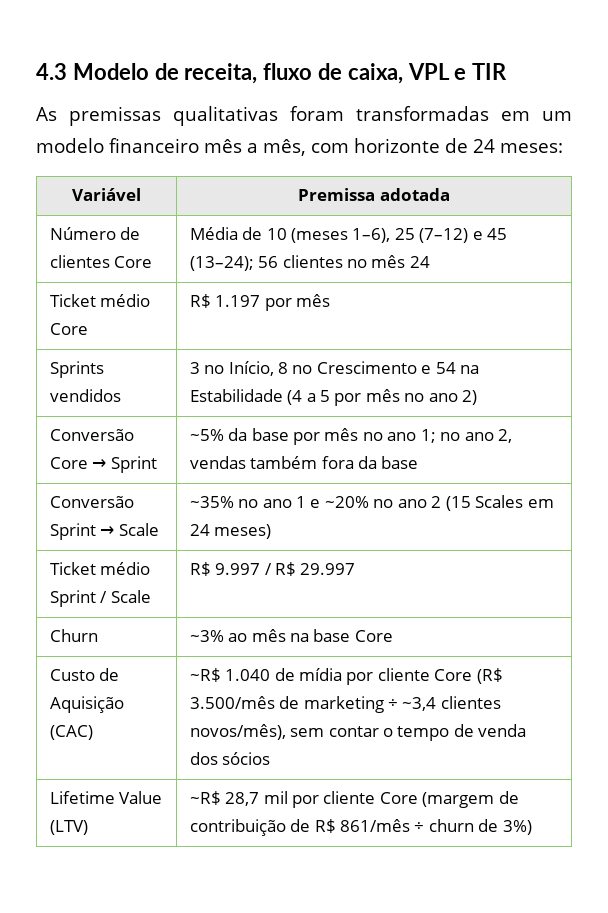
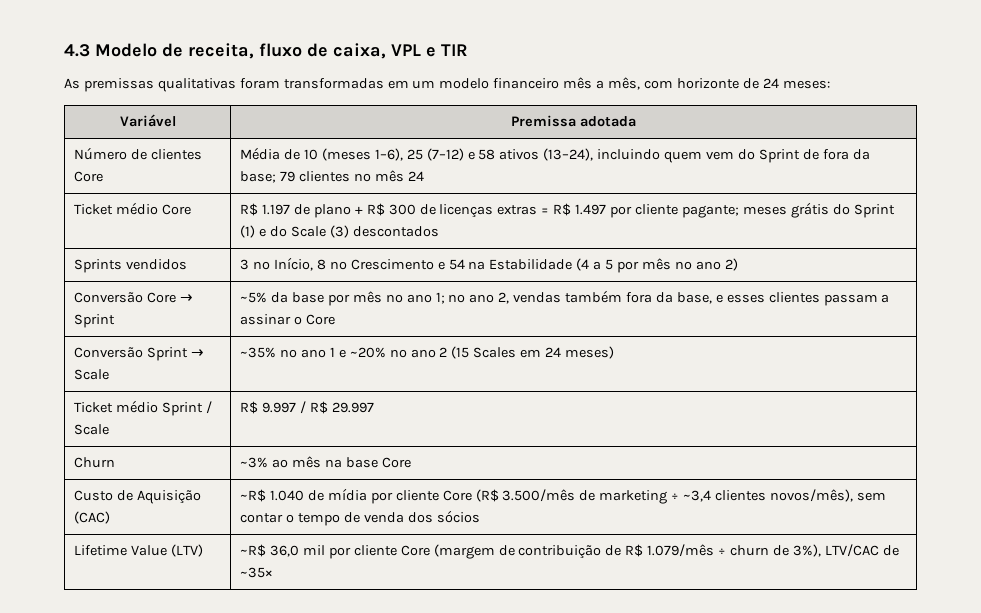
[487,228,508,240] [189,256,279,271] 45 (13–24); 56 -> [478,148,870,163] [240,171,296,183] 58 ativos (13–24), incluindo quem vem do Sprint de fora da base; 79
[264,294,330,311] por mês -> [293,202,895,218] [240,225,439,238] de plano + R$ 300 de licenças extras = R$ 1.497 por cliente pagante; meses grátis do Sprint (1) e do Scale (3) descontados
[381,456,419,469] base -> [676,292,890,306] [240,314,335,325] base, e esses clientes passam a assinar o Core
[225,792,260,806] 28,7 -> [270,545,300,557] 36,0
[339,819,410,832] 861/mês -> [647,544,715,557] 1.079/mês
[502,820,532,835] 3%) -> [792,544,899,557] [240,567,274,578] 3%), LTV/CAC de ~35×

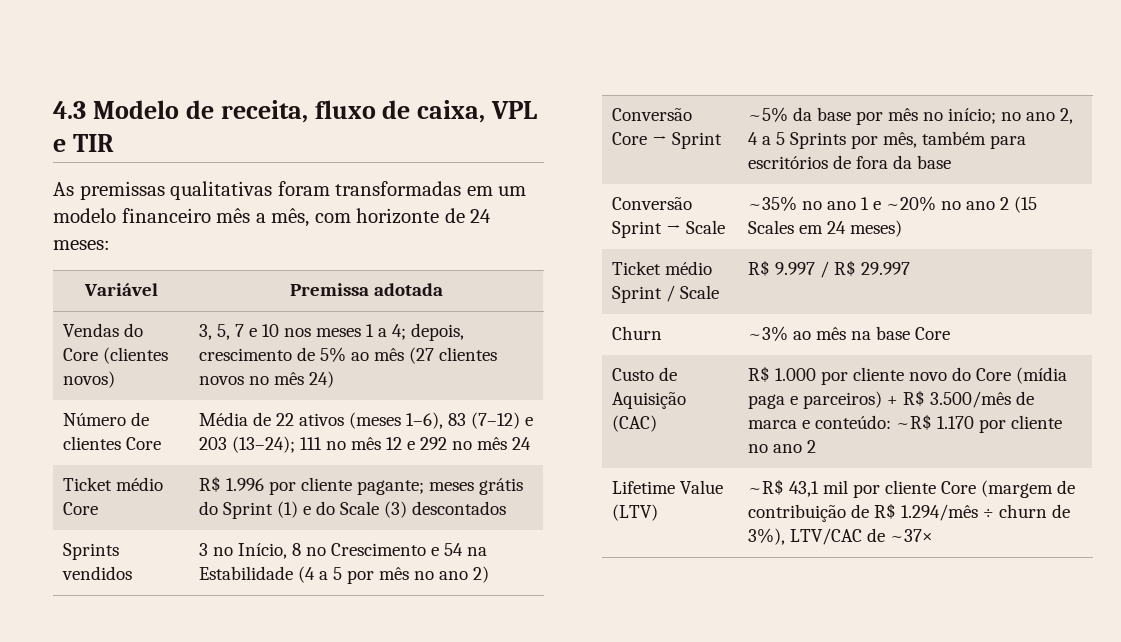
(636, 121) none -> [62,323,143,337] [62,347,168,364] [62,371,115,388] [198,323,464,341] [198,347,497,364] [198,371,334,388] // Vendas do Core (clientes novos) | 3, 5, 7 e 10 nos meses 1 a 4; depois, crescimento de 5% ao mês (27 clientes novos no mês 24)
[303,149,318,160] 10 -> [275,413,344,426] 22 ativos
[406,149,423,160] 25 -> [447,413,466,426] 83
[478,148,870,163] [240,171,350,183] 58 ativos (13–24), incluindo quem vem do Sprint de fora da base; 79 clientes -> [198,436,447,453] 203 (13–24); 111 no mês 12 e 292
[262,203,607,218] 1.197 de plano + R$ 300 de licenças extras = R$ 1.497 -> [225,478,264,491] 1.996
[406,292,445,304] ano 1; -> [947,108,996,124] início;
[513,290,890,306] [240,314,335,325] vendas também fora da base, e esses clientes passam a assinar o Core -> [747,131,1026,149] [747,155,951,169] 4 a 5 Sprints por mês, também para escritórios de fora da base
[240,488,886,504] [240,510,480,526] ~R$ 1.040 de mídia por cliente Core (R$ 3.500/mês de marketing ÷ ~3,4 clientes novos/mês), sem contar o tempo de venda dos sócios -> [747,366,1067,385] [747,390,1034,409] [747,414,1062,433] [747,440,816,453] R$ 1.000 por cliente novo do Core (mídia paga e parceiros) + R$ 3.500/mês de marca e conteúdo: ~R$ 1.170 por cliente no ano 2
[270,545,300,557] 36,0 -> [788,481,819,497] 43,1
[647,544,715,557] 1.079/mês -> [900,504,978,521] 1.294/mês
[240,567,274,578] ~35× -> [889,529,933,542] ~37×

